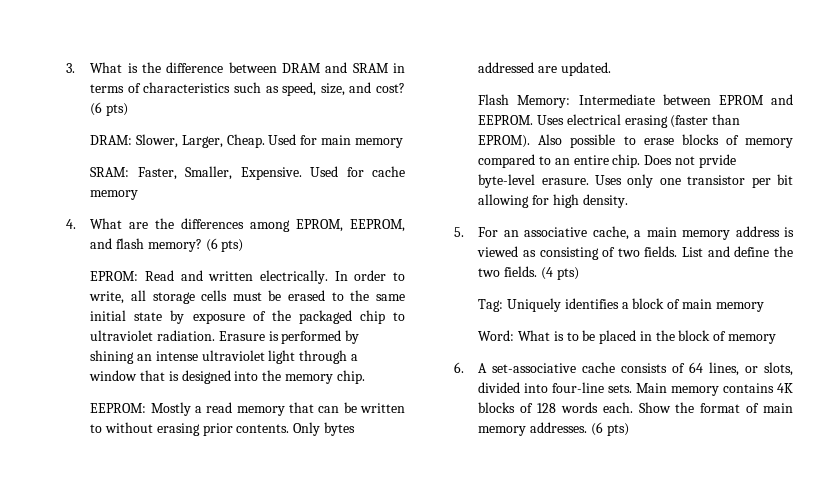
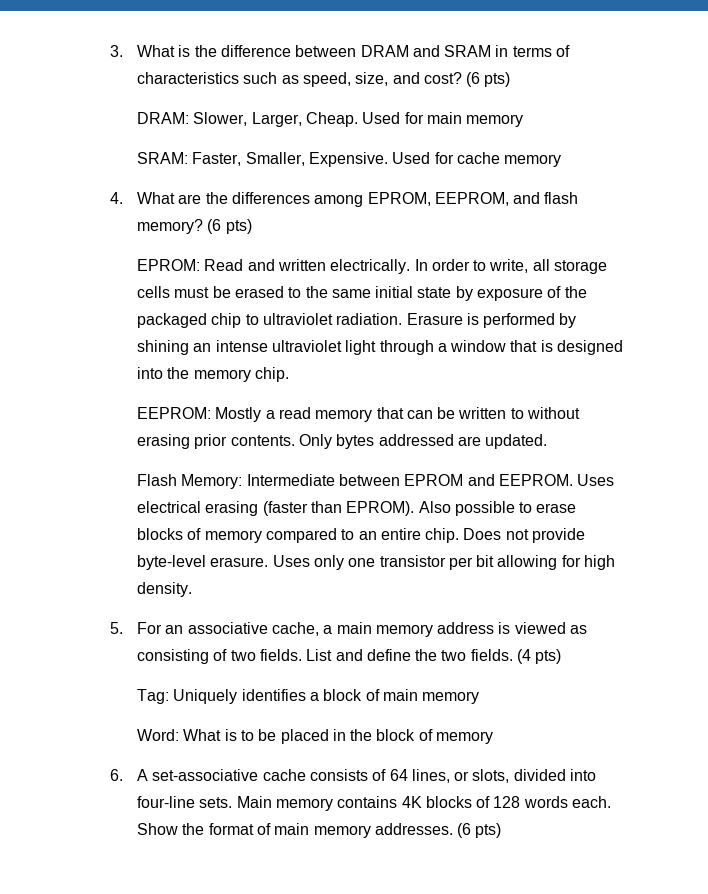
[698,154,736,168] prvide -> [532,528,586,543] provide

